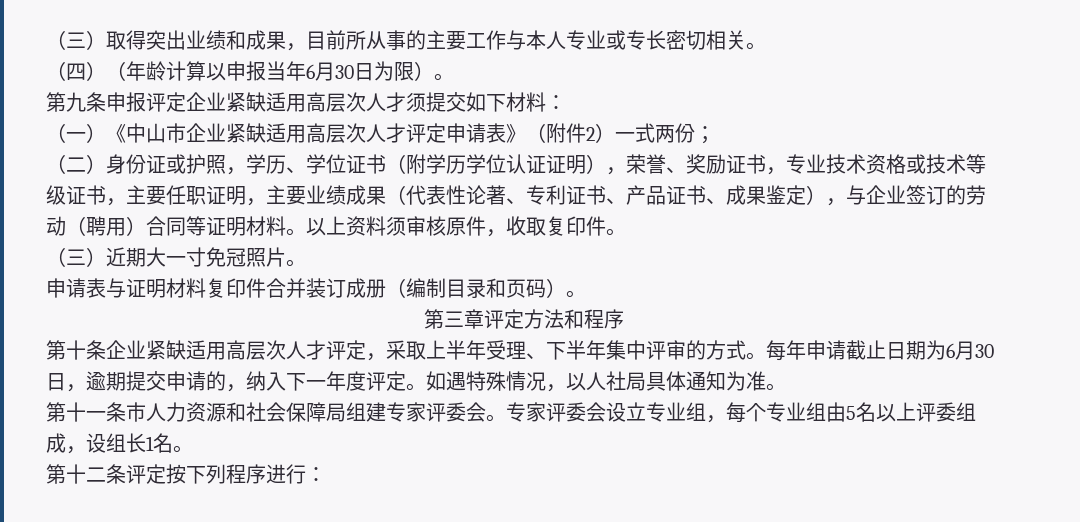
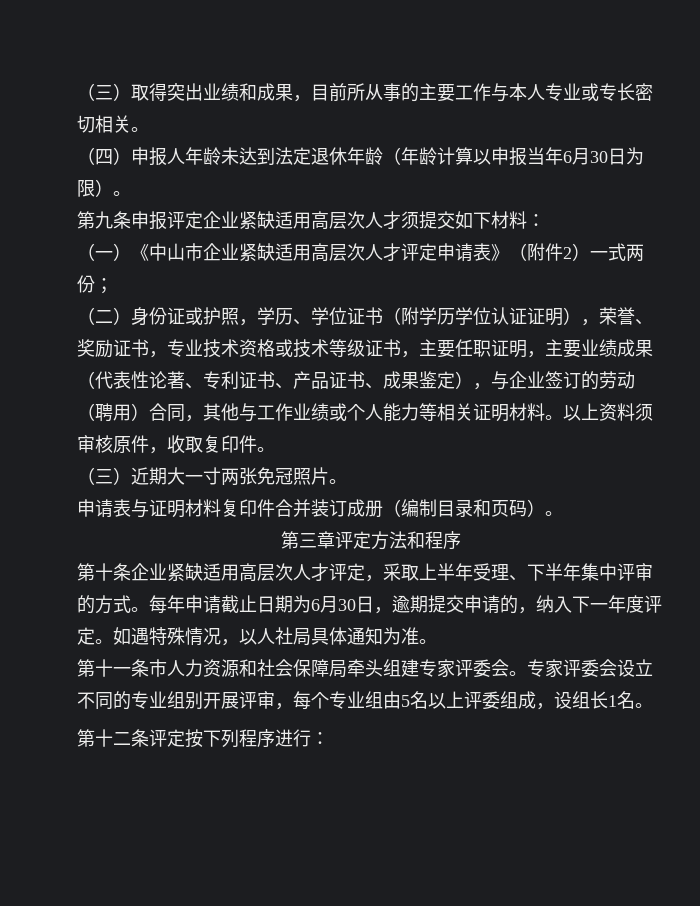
(106, 71) none -> [131,147,383,166] 申报人年龄未达到法定退休年龄
[186,216,206,236] 等 -> [185,403,473,422] ，其他与工作业绩或个人能力等相关
(206, 257) none -> [221,467,257,485] 两张
(346, 412) none -> [347,659,383,677] 牵头
[646,402,706,422] 专业组 -> [77,691,275,710] 不同的专业组别开展评审

